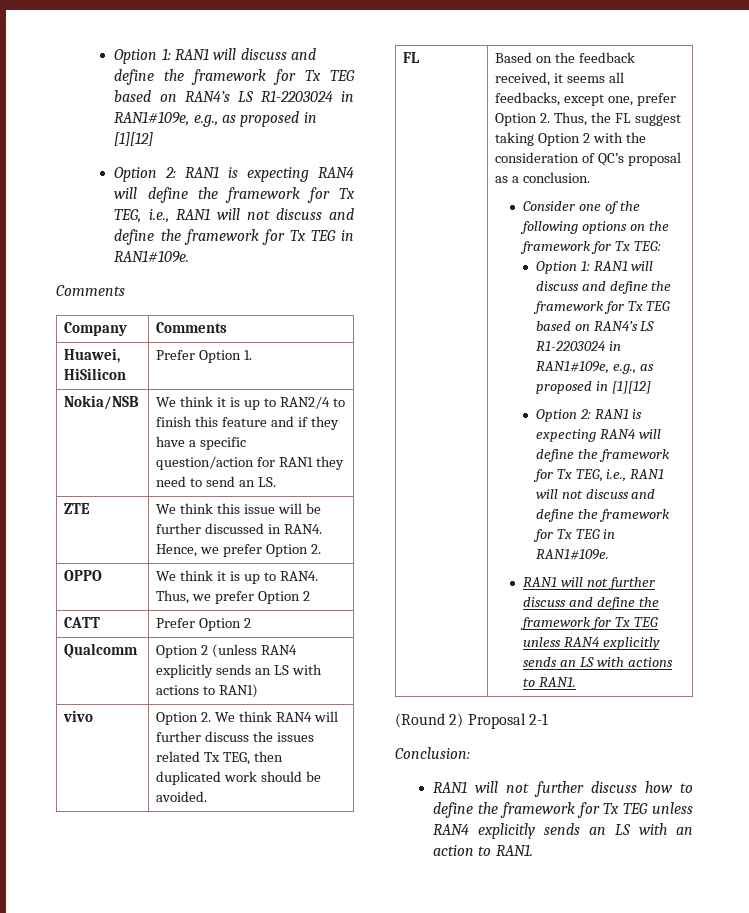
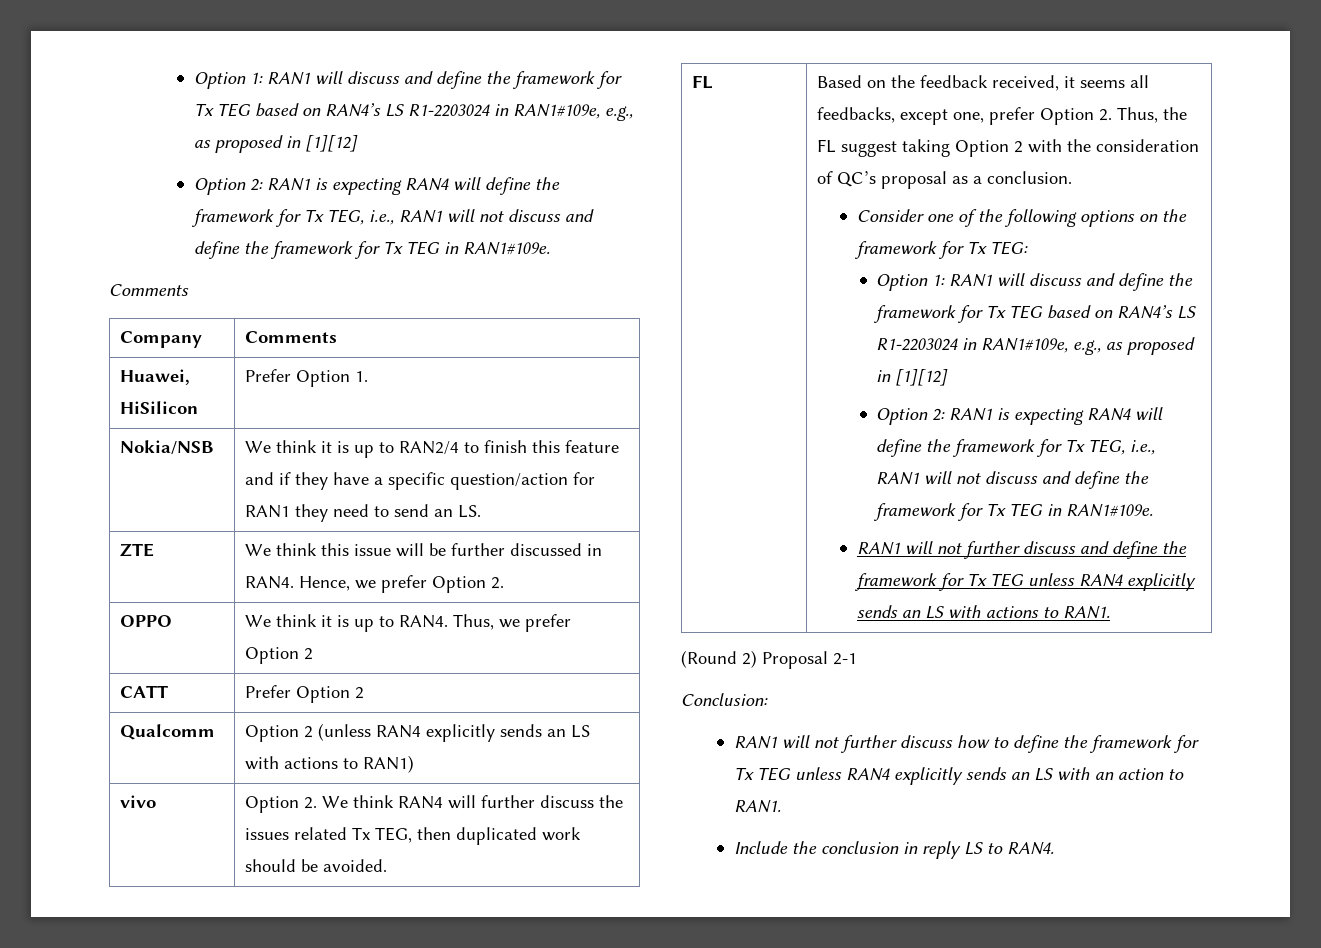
(533, 850) none -> [733,841,1054,859] // Include the conclusion in reply LS to RAN4.

